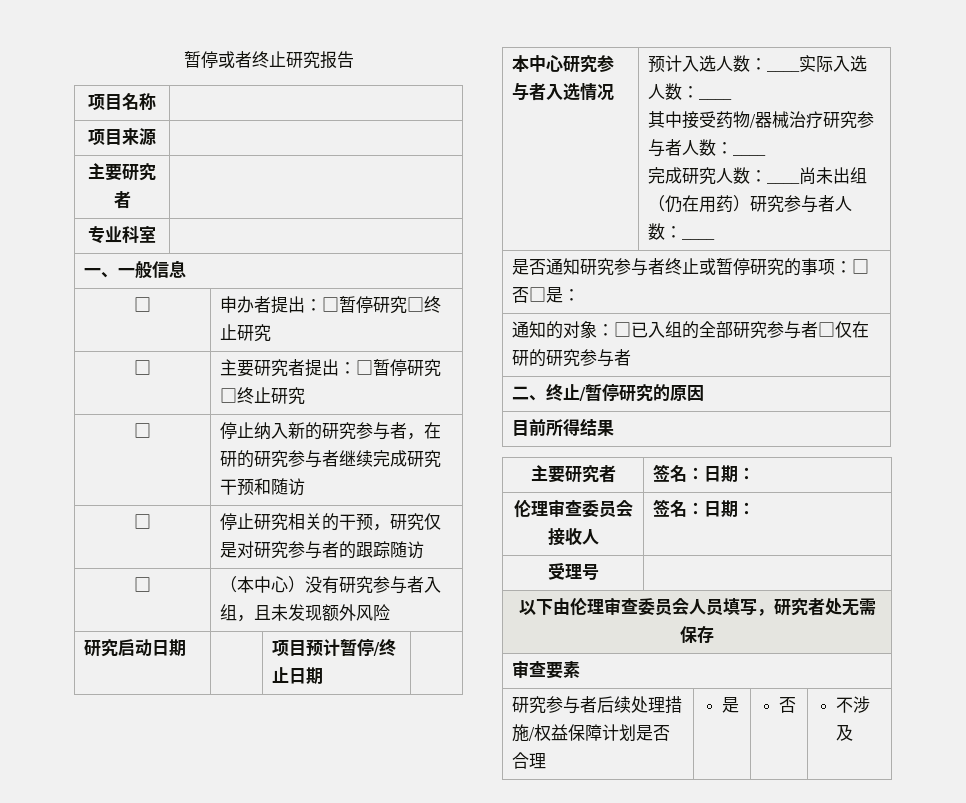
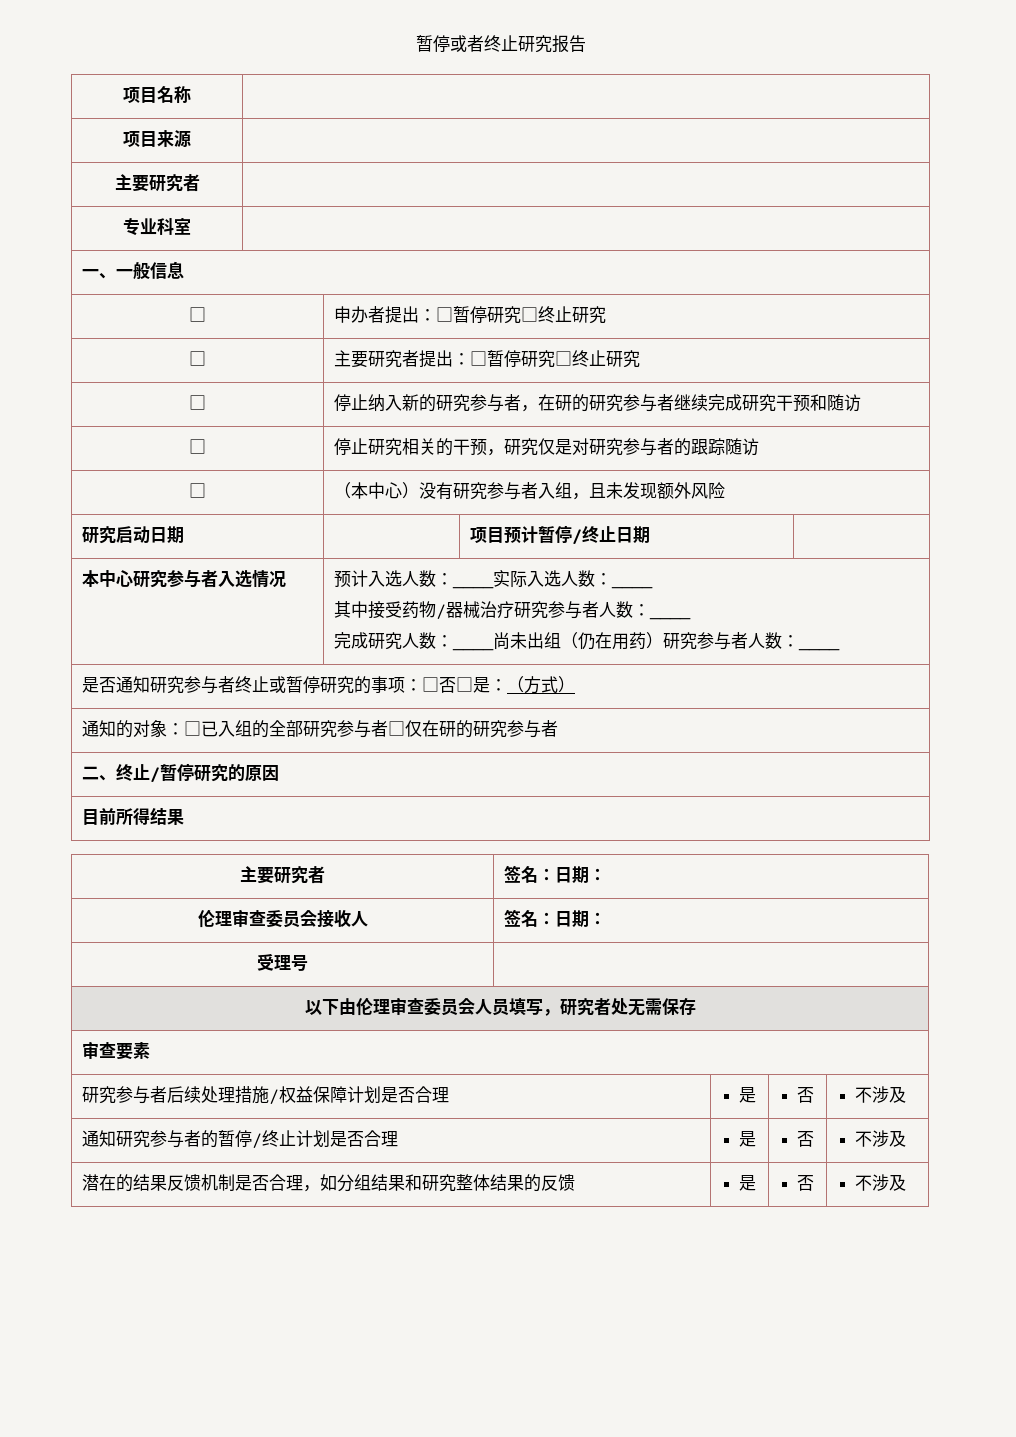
(581, 295) none -> [506,676,575,694] （方式）
(853, 732) none -> [81,1130,398,1148] [739,1131,757,1147] [797,1131,815,1147] [855,1130,907,1147] [81,1174,575,1192] [739,1175,757,1191] [797,1175,815,1191] [855,1174,907,1191] // 通知研究参与者的暂停/终止计划是否合理 | 是 | 否 | 不涉及 // 潜在的结果反馈机制是否合理，如分组结果和研究整体结果的反馈 | 是 | 否 | 不涉及

